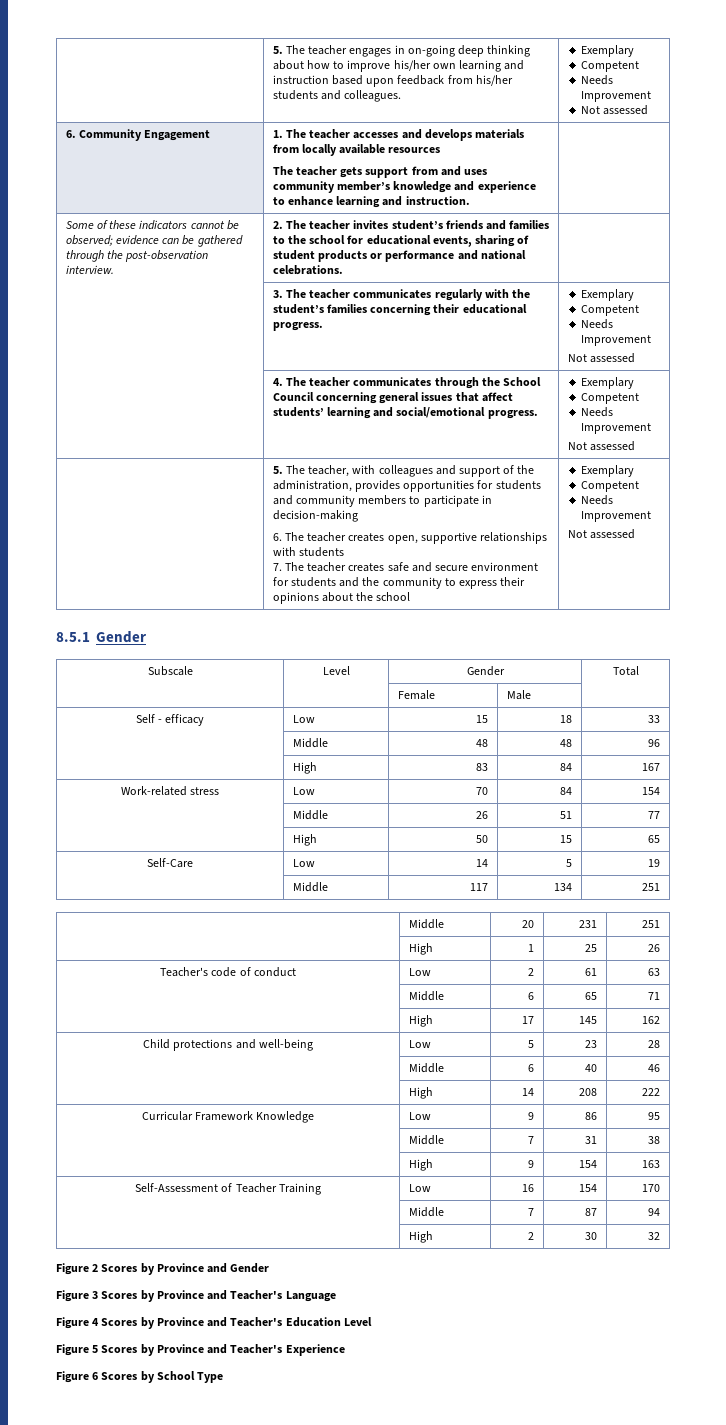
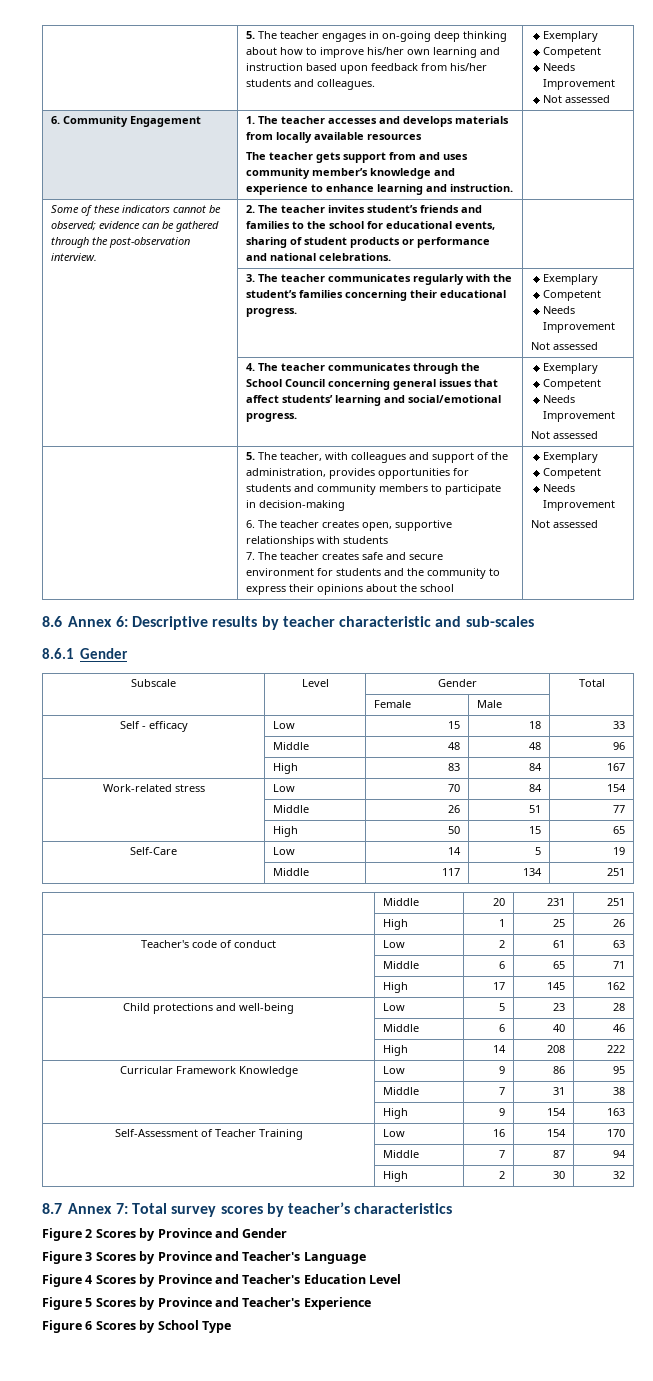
[56,632,90,642] 8.5.1 -> [42,616,534,630] [42,648,74,659] 8.6 Annex 6: Descriptive results by teacher characteristic and sub-scales // 8.6.1
(661, 1236) none -> [42,1202,453,1217] // 8.7 Annex 7: Total survey scores by teacher’s characteristics

